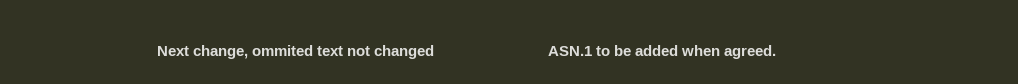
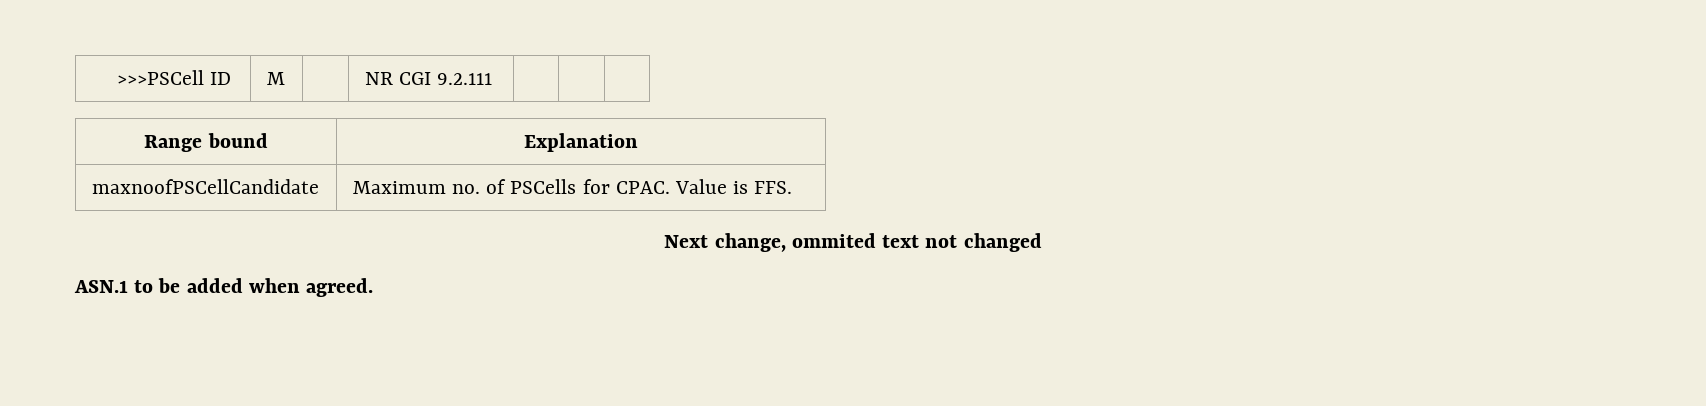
(156, 51) none -> [116,70,231,85] [266,72,285,85] [364,72,493,85] [144,133,268,152] [524,133,638,152] [91,179,319,194] [352,179,793,194] >>>PSCell ID | M | | NR CGI 9.2.111 | | | // Range bound | Explanation // maxnoofPSCellCandidate | Maximum no. of PSCells for CPAC. Value is FFS. //

